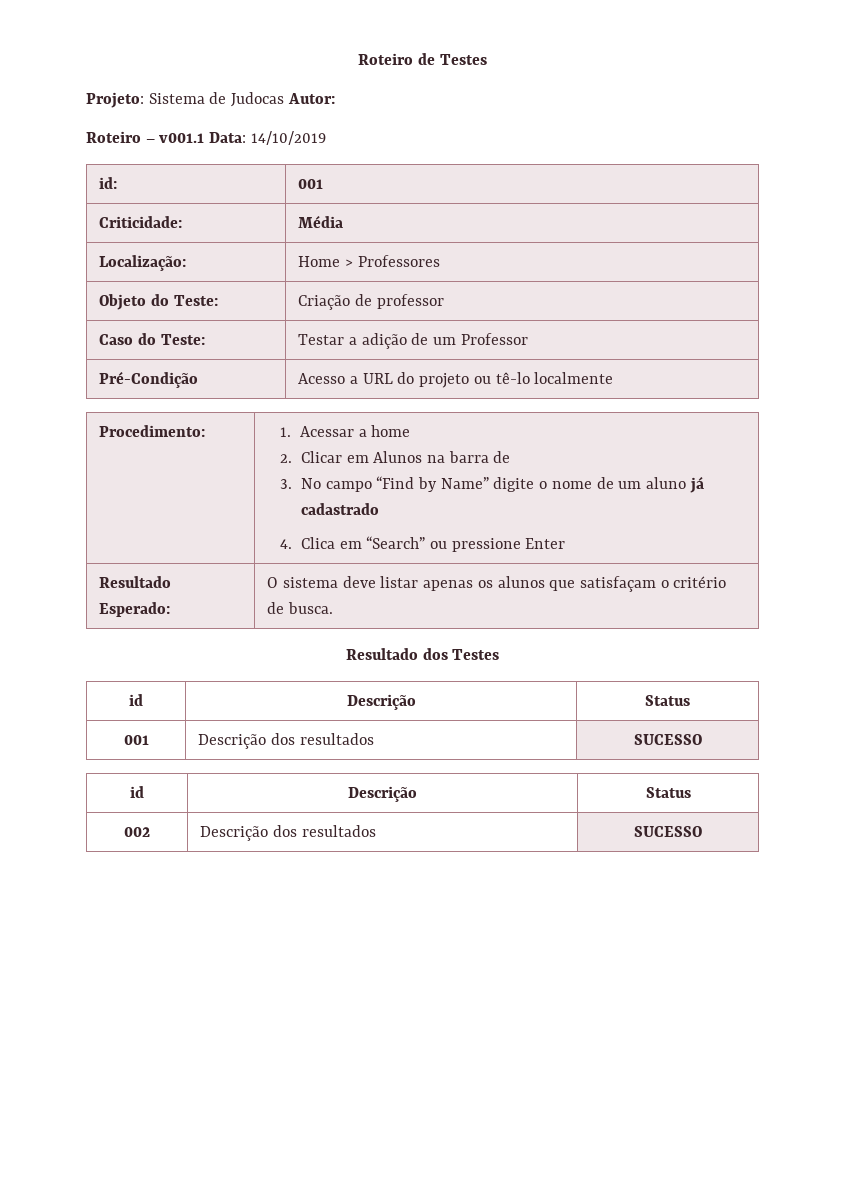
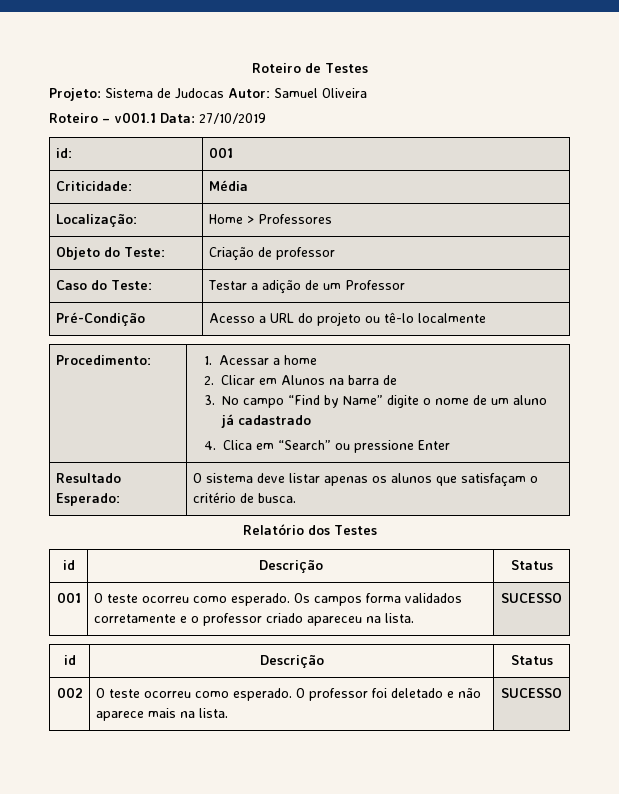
(335, 98) none -> [274,88,367,98] Samuel Oliveira
[250,131,326,145] 14/10/2019 -> [199,113,266,124] 27/10/2019
[345,648,418,660] Resultado -> [242,524,304,535] Relatório
[198,733,374,749] Descrição dos resultados -> [93,593,462,606] [93,613,414,626] O teste ocorreu como esperado. Os campos forma validados corretamente e o professor criado apareceu na lista.
[200,825,376,841] Descrição dos resultados -> [95,688,481,701] [95,708,228,721] O teste ocorreu como esperado. O professor foi deletado e não aparece mais na lista.

